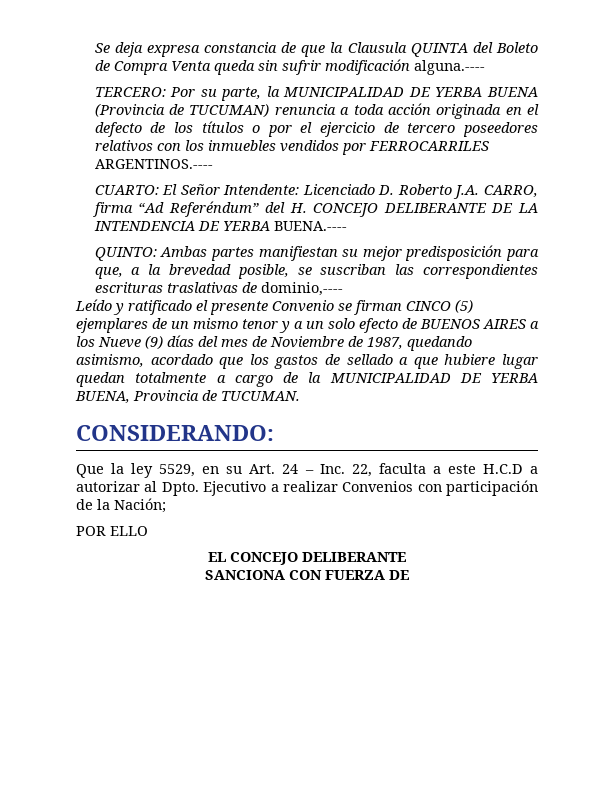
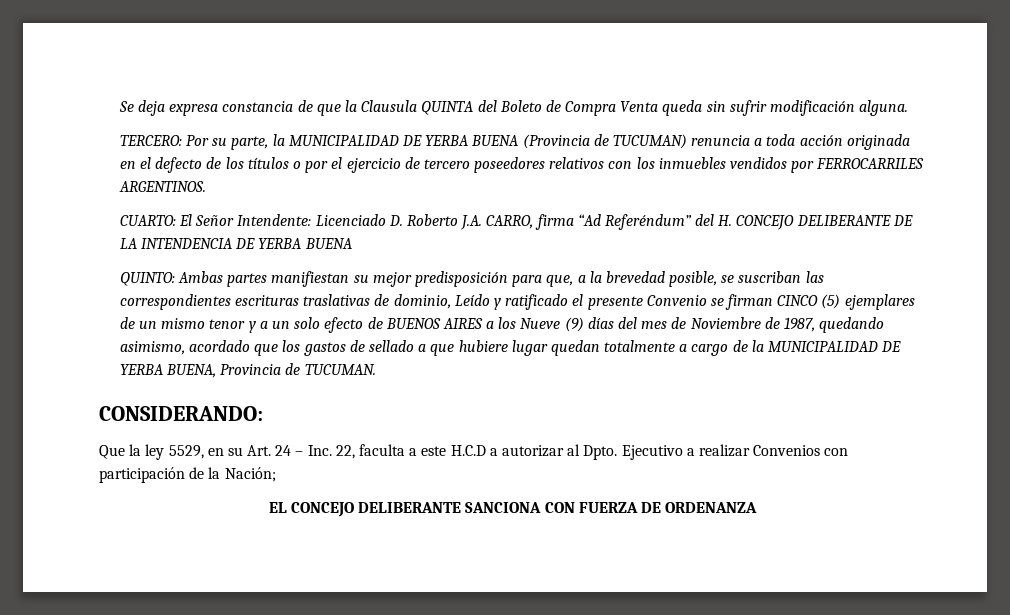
[413,60,485,75] alguna.---- -> [859,100,909,116] alguna.
[94,159,213,169] ARGENTINOS.---- -> [118,181,206,192] ARGENTINOS.
[273,221,347,231] BUENA.---- -> [304,238,352,249] BUENA
[260,282,343,296] dominio,---- // -> [393,294,451,309] dominio,
[76,526,148,536] // POR ELLO -> (276, 474) none
(406, 557) // -> (462, 507) none
(409, 575) none -> [665,502,758,513] ORDENANZA

